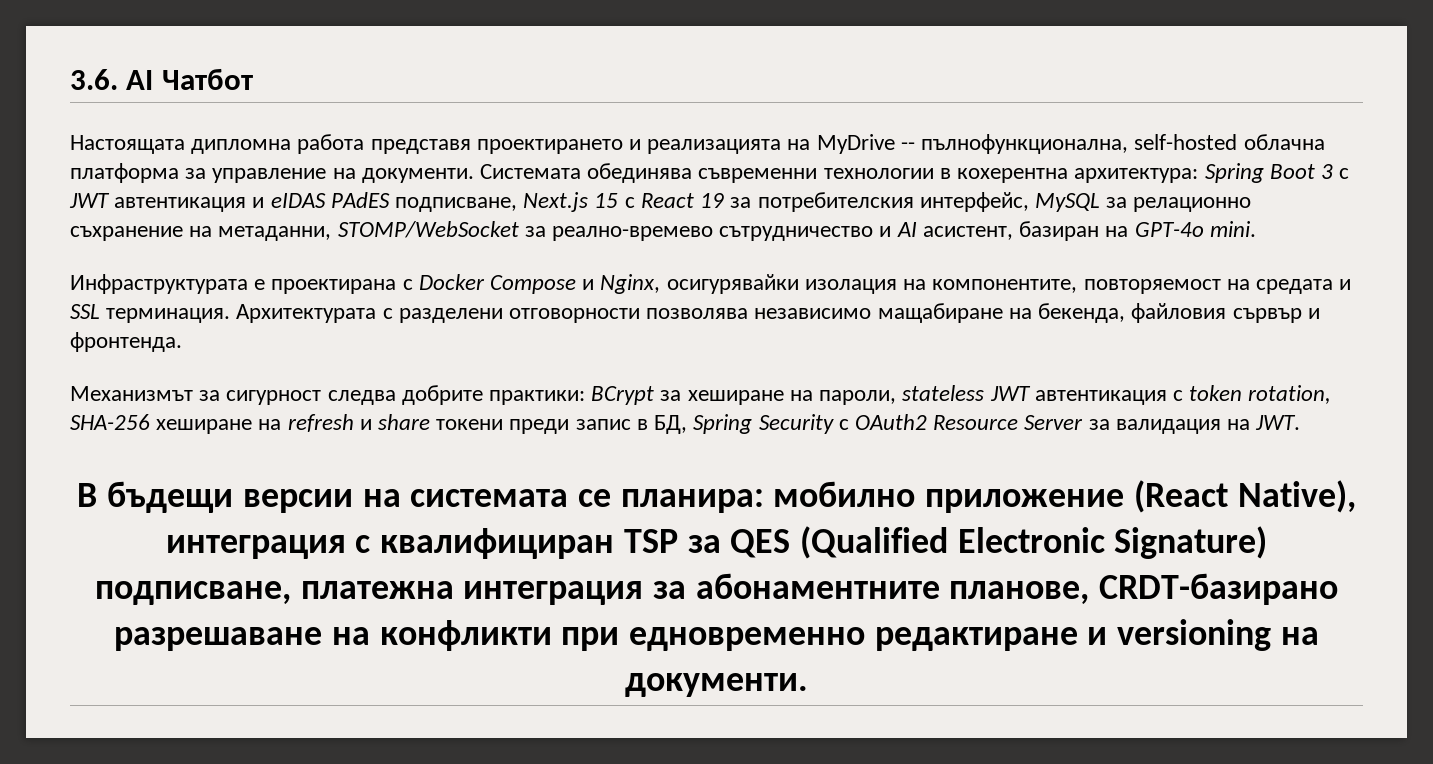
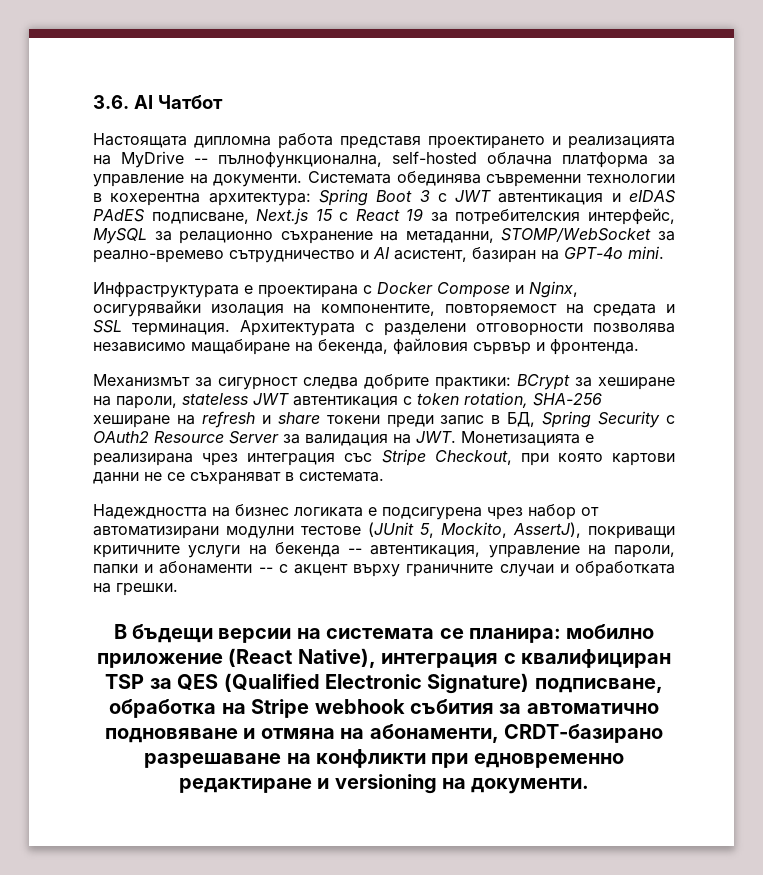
(1301, 422) none -> [461,431,594,446] [93,449,675,466] [93,472,384,485] [93,504,599,520] [93,522,675,539] [93,542,675,558] [93,561,675,577] [93,583,178,596] Монетизацията е реализирана чрез интеграция със Stripe Checkout, при която картови данни не се съхраняват в системата. // Надеждността на бизнес логиката е подсигурена чрез набор от автоматизирани модулни тестове (JUnit 5, Mockito, AssertJ), покриващи критичните услуги на бекенда -- автентикация, управление на пароли, папки и абонаменти -- с акцент върху граничните случаи и обработката на грешки.
[300,573,1090,605] платежна интеграция за абонаментните планове, -> [109,699,659,718] [105,724,499,743] обработка на Stripe webhook събития за автоматично подновяване и отмяна на абонаменти,

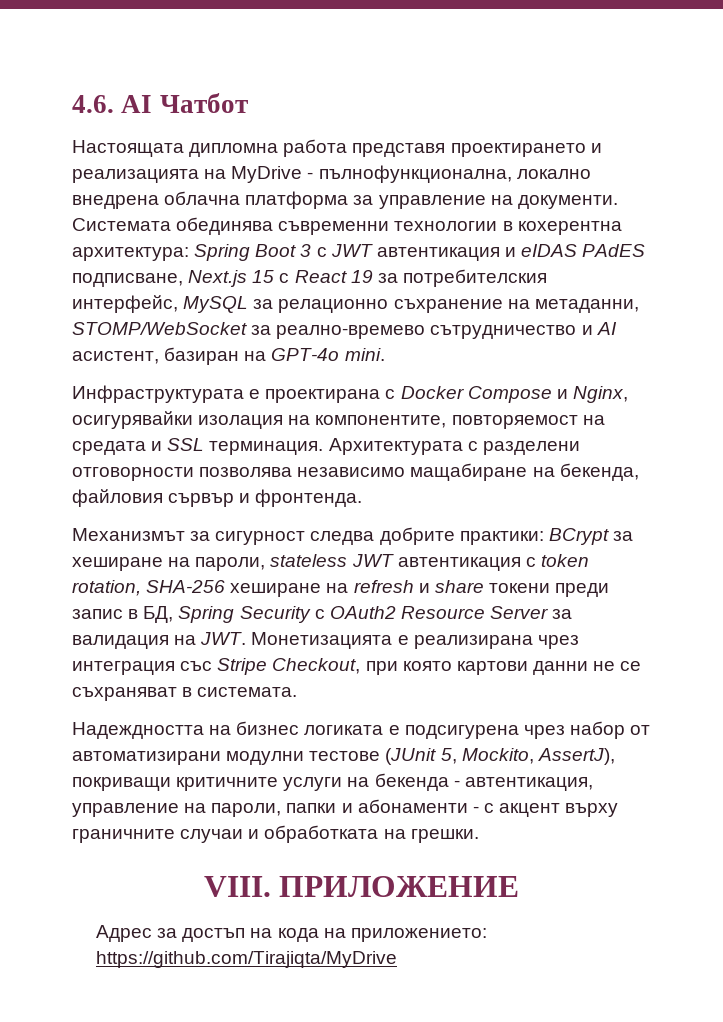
[93,95,129,109] 3.6. -> [72,95,114,113] 4.6.
[194,151,477,168] -- пълнофункционална, self-hosted -> [307,165,591,183] [72,195,159,209] - пълнофункционална, локално внедрена
[348,548,362,554] -- -> [453,780,460,787] -
[258,567,273,573] -- -> [472,806,479,813] -
[113,624,655,643] [97,648,671,668] [105,673,663,694] [109,699,659,718] [105,724,663,743] [144,749,624,768] [178,774,590,794] В бъдещи версии на системата се планира: мобилно приложение (React Native), интеграция с квалифициран TSP за QES (Qualified Electronic Signature) подписване, обработка на Stripe webhook събития за автоматично подновяване и отмяна на абонаменти, CRDT-базирано разрешаване на конфликти при едновременно редактиране и versioning на документи. -> [203,876,520,897] [96,925,487,942] [96,951,398,968] VIII. ПРИЛОЖЕНИЕ // Адрес за достъп на кода на приложението: https://github.com/Tirajiqta/MyDrive

